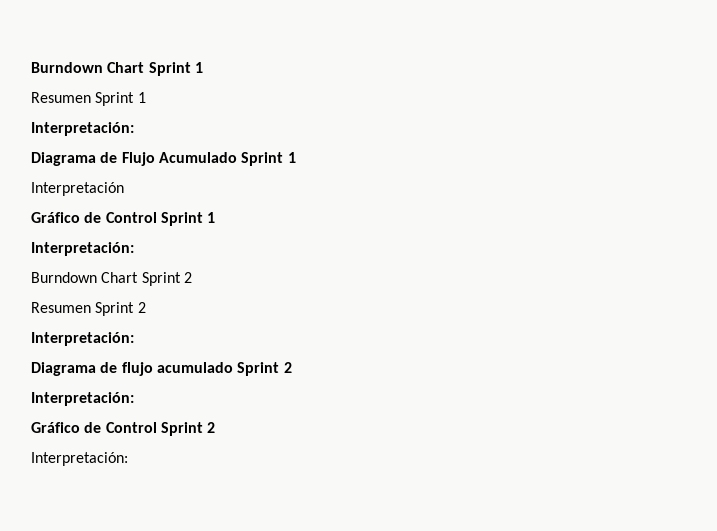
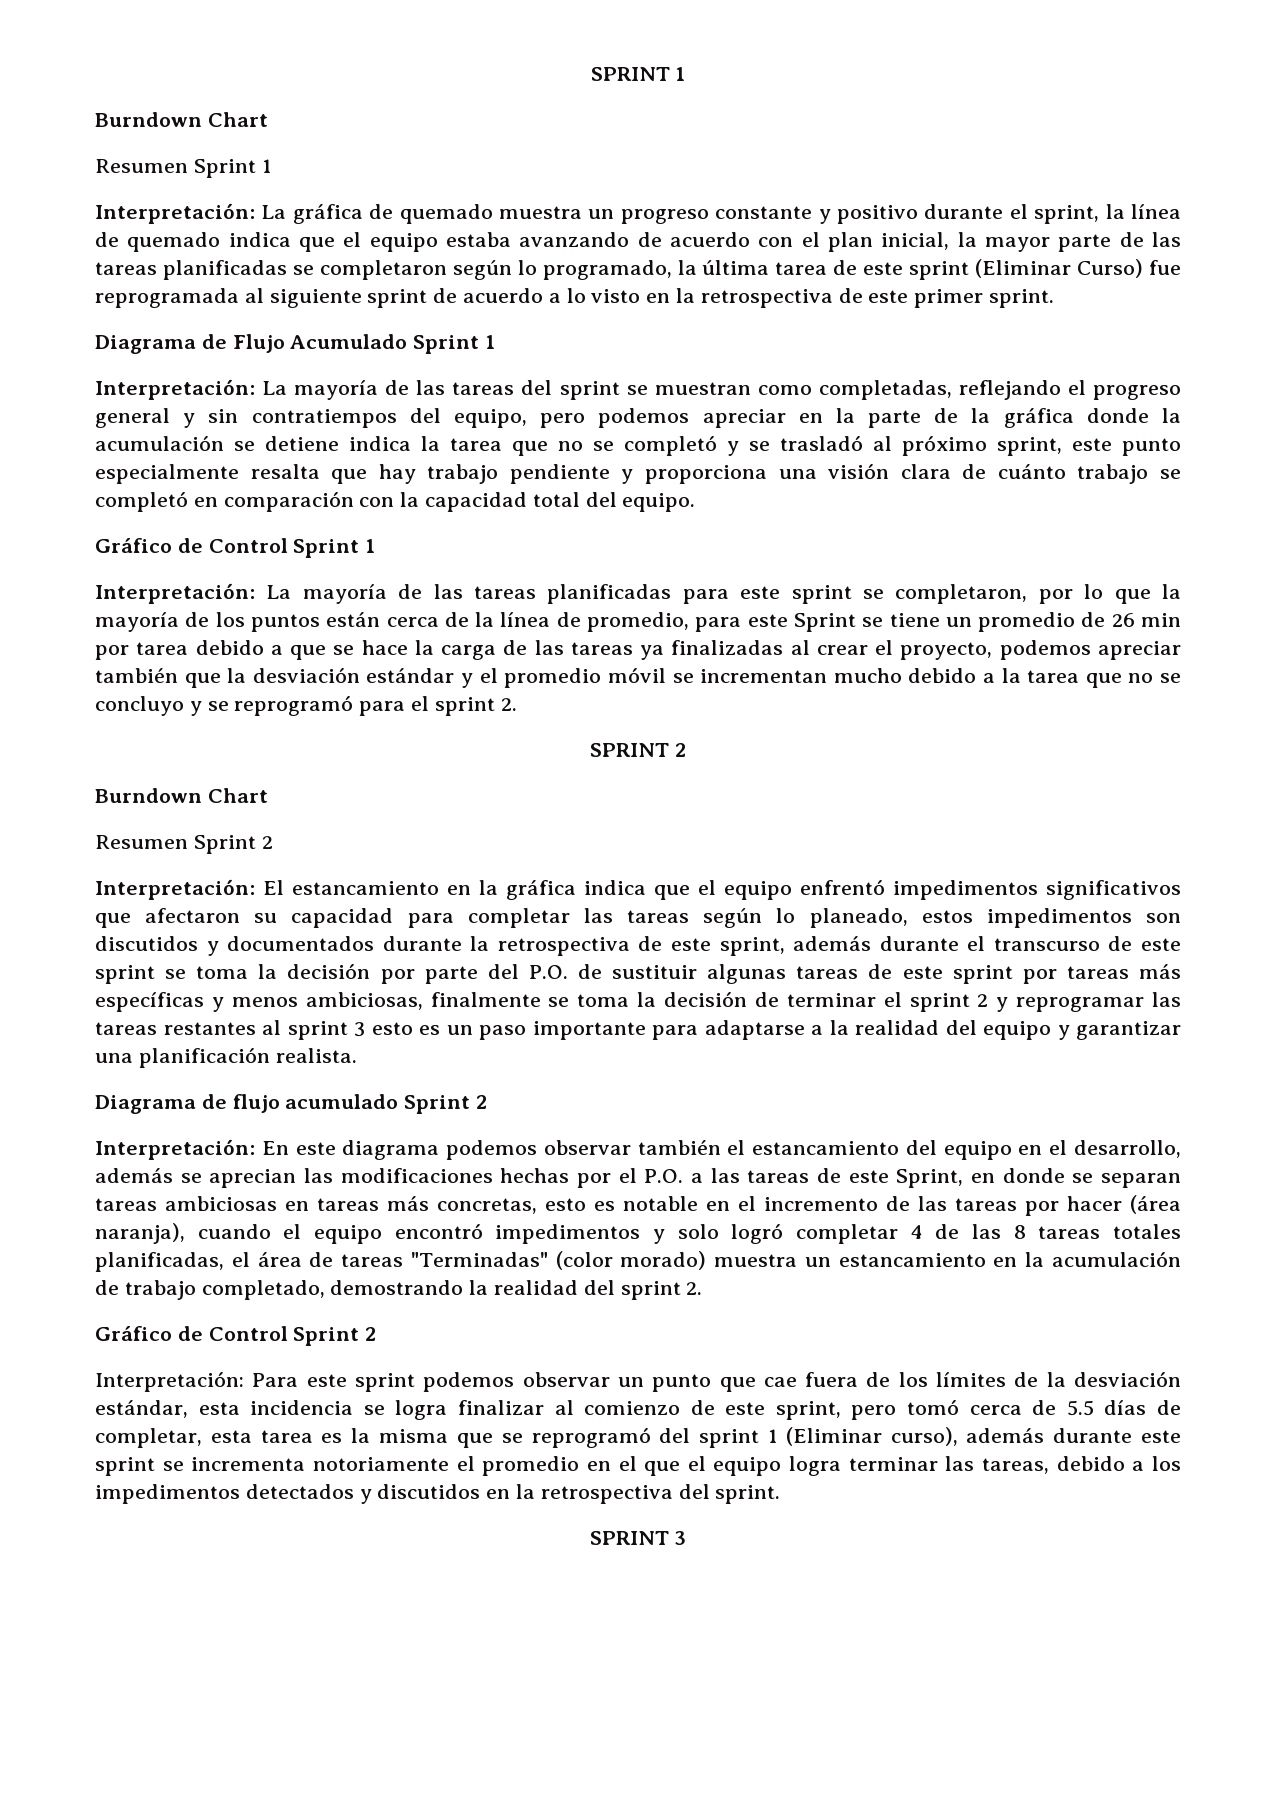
[31,62,203,76] Burndown Chart Sprint 1 -> [590,67,686,81] [95,112,268,127] SPRINT 1 // Burndown Chart
(134, 129) none -> [261,204,1181,224] [95,232,1182,252] [95,259,1181,280] [95,288,1055,308] La gráfica de quemado muestra un progreso constante y positivo durante el sprint, la línea de quemado indica que el equipo estaba avanzando de acuerdo con el plan inicial, la mayor parte de las tareas planificadas se completaron según lo programado, la última tarea de este sprint (Eliminar Curso) fue reprogramada al siguiente sprint de acuerdo a lo visto en la retrospectiva de este primer sprint.
[31,182,124,196] Interpretación -> [95,379,1181,400] [95,408,1181,428] [95,435,1181,456] [95,463,1181,484] [95,491,696,512] Interpretación: La mayoría de las tareas del sprint se muestran como completadas, reflejando el progreso general y sin contratiempos del equipo, pero podemos apreciar en la parte de la gráfica donde la acumulación se detiene indica la tarea que no se completó y se trasladó al próximo sprint, este punto especialmente resalta que hay trabajo pendiente y proporciona una visión clara de cuánto trabajo se completó en comparación con la capacidad total del equipo.
[31,272,192,286] // Burndown Chart Sprint 2 -> [266,584,1181,604] [95,612,1181,632] [95,640,1182,660] [95,667,1181,688] [95,695,517,716] [590,743,686,757] [95,788,268,803] La mayoría de las tareas planificadas para este sprint se completaron, por lo que la mayoría de los puntos están cerca de la línea de promedio, para este Sprint se tiene un promedio de 26 min por tarea debido a que se hace la carga de las tareas ya finalizadas al crear el proyecto, podemos apreciar también que la desviación estándar y el promedio móvil se incrementan mucho debido a la tarea que no se concluyo y se reprogramó para el sprint 2. // SPRINT 2 // Burndown Chart
(134, 339) none -> [263,879,1181,900] [95,908,1182,928] [95,936,1181,956] [95,963,1181,984] [95,991,1181,1012] [95,1020,1181,1040] [95,1047,357,1068] El estancamiento en la gráfica indica que el equipo enfrentó impedimentos significativos que afectaron su capacidad para completar las tareas según lo planeado, estos impedimentos son discutidos y documentados durante la retrospectiva de este sprint, además durante el transcurso de este sprint se toma la decisión por parte del P.O. de sustituir algunas tareas de este sprint por tareas más específicas y menos ambiciosas, finalmente se toma la decisión de terminar el sprint 2 y reprogramar las tareas restantes al sprint 3 esto es un paso importante para adaptarse a la realidad del equipo y garantizar una planificación realista.
(134, 399) none -> [261,1140,1181,1160] [95,1168,1181,1188] [95,1195,1181,1216] [95,1223,1181,1244] [95,1251,1182,1272] [95,1280,703,1300] En este diagrama podemos observar también el estancamiento del equipo en el desarrollo, además se aprecian las modificaciones hechas por el P.O. a las tareas de este Sprint, en donde se separan tareas ambiciosas en tareas más concretas, esto es notable en el incremento de las tareas por hacer (área naranja), cuando el equipo encontró impedimentos y solo logró completar 4 de las 8 tareas totales planificadas, el área de tareas "Terminadas" (color morado) muestra un estancamiento en la acumulación de trabajo completado, demostrando la realidad del sprint 2.
(128, 459) none -> [252,1371,1181,1392] [95,1399,1181,1420] [95,1427,1181,1448] [95,1456,1181,1476] [95,1484,781,1504] [589,1531,687,1545] Para este sprint podemos observar un punto que cae fuera de los límites de la desviación estándar, esta incidencia se logra finalizar al comienzo de este sprint, pero tomó cerca de 5.5 días de completar, esta tarea es la misma que se reprogramó del sprint 1 (Eliminar curso), además durante este sprint se incrementa notoriamente el promedio en el que el equipo logra terminar las tareas, debido a los impedimentos detectados y discutidos en la retrospectiva del sprint. // SPRINT 3

